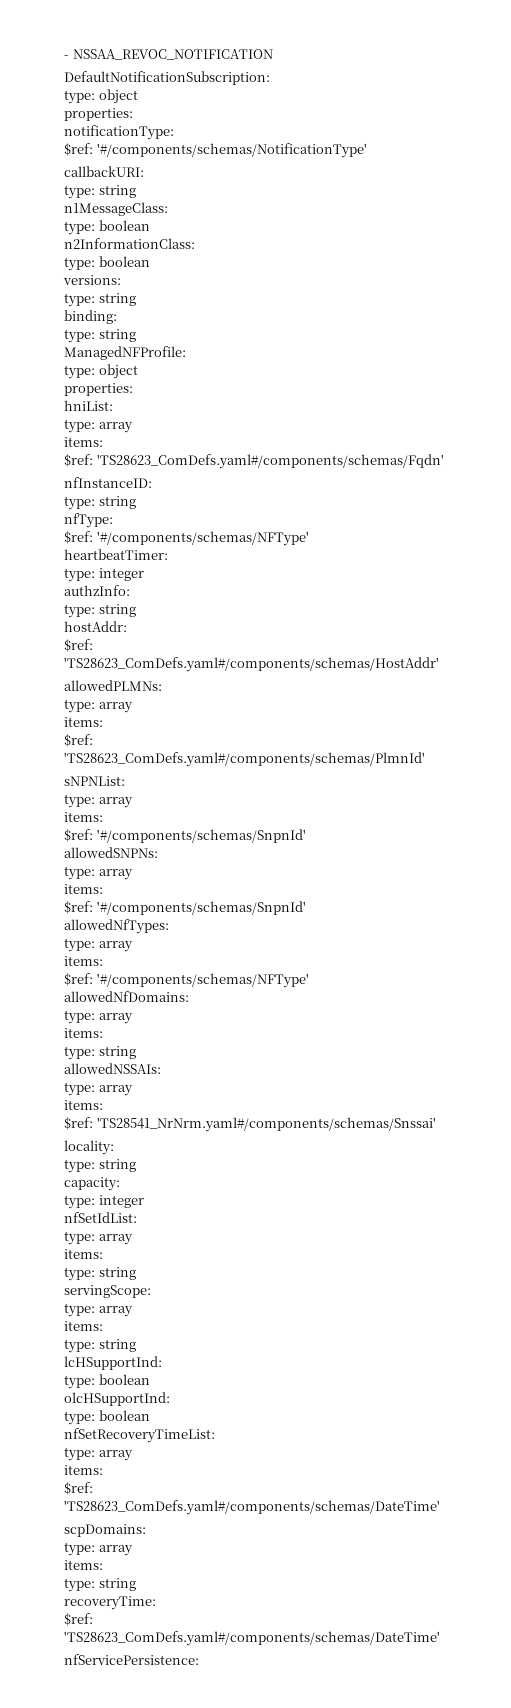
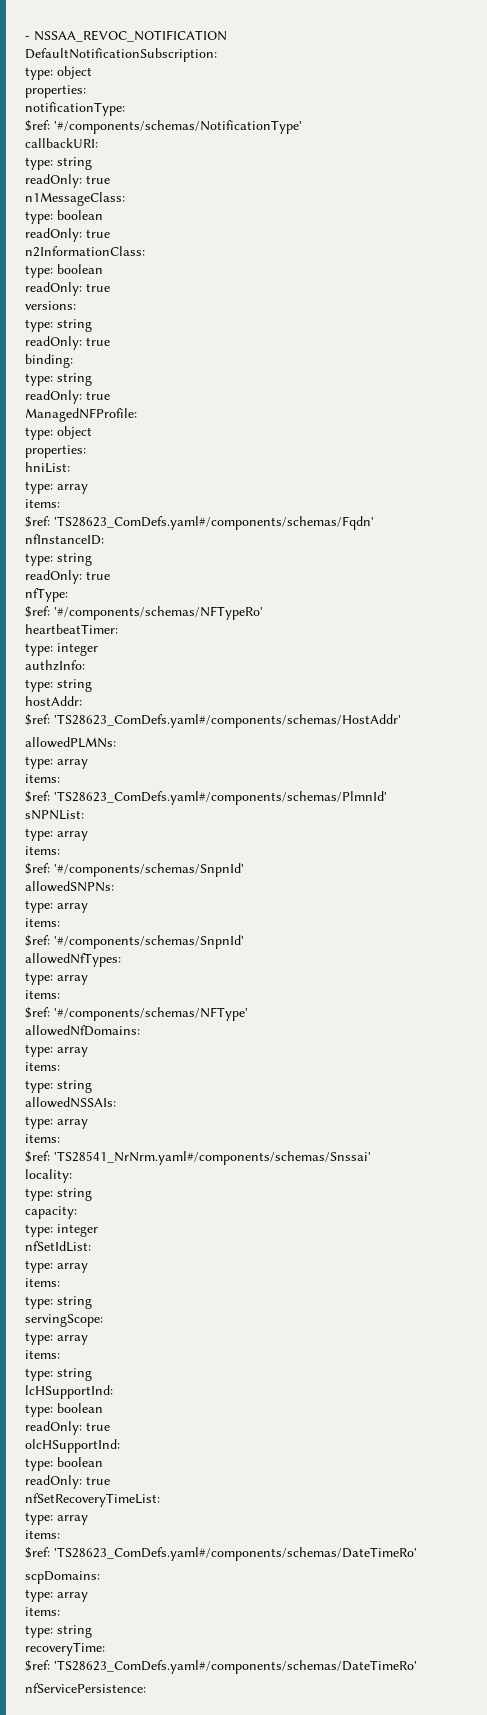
(136, 191) none -> [25,174,110,188] // readOnly: true
(150, 225) none -> [25,228,110,242] // readOnly: true
(150, 261) none -> [25,282,110,296] // readOnly: true
(136, 299) none -> [25,336,110,350] // readOnly: true
(136, 335) none -> [25,390,110,404] // readOnly: true
(136, 502) none -> [25,570,110,584] // readOnly: true
[96,531,309,546] '#/components/schemas/NFType' -> [54,606,263,620] '#/components/schemas/NFTypeRo'
(150, 1379) none -> [25,1421,110,1435] // readOnly: true
(150, 1415) none -> [25,1475,110,1489] // readOnly: true
[64,1500,440,1515] 'TS28623_ComDefs.yaml#/components/schemas/DateTime' -> [54,1547,417,1561] 'TS28623_ComDefs.yaml#/components/schemas/DateTimeRo'
[64,1631,440,1646] 'TS28623_ComDefs.yaml#/components/schemas/DateTime' -> [54,1660,417,1674] 'TS28623_ComDefs.yaml#/components/schemas/DateTimeRo'

